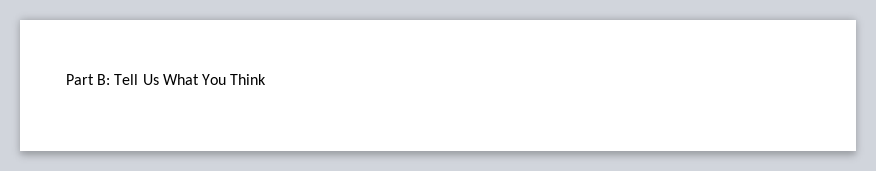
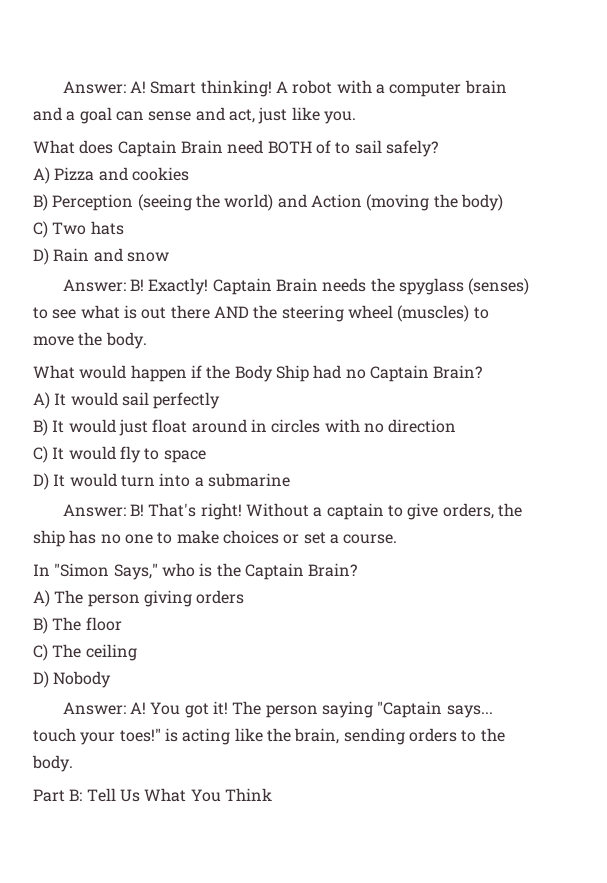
(66, 79) none -> [62,80,507,97] [33,107,356,124] [33,140,438,157] [33,167,189,184] [33,194,503,211] [33,221,124,238] [33,248,169,265] [62,278,530,295] [33,305,489,322] [33,332,147,349] [33,365,483,382] [33,392,221,409] [33,419,457,436] [33,446,206,463] [33,473,290,490] [62,503,522,520] [33,530,398,547] [33,563,358,580] [33,590,245,607] [33,617,122,634] [33,644,137,661] [33,671,112,688] [62,701,493,718] [33,728,505,745] [32,755,73,772] Answer: A! Smart thinking! A robot with a computer brain and a goal can sense and act, just like you. // What does Captain Brain need BOTH of to sail safely? // A) Pizza and cookies // B) Perception (seeing the world) and Action (moving the body) // C) Two hats // D) Rain and snow // Answer: B! Exactly! Captain Brain needs the spyglass (senses) to see what is out there AND the steering wheel (muscles) to move the body. // What would happen if the Body Ship had no Captain Brain? // A) It would sail perfectly // B) It would just float around in circles with no direction // C) It would fly to space // D) It would turn into a submarine // Answer: B! That's right! Without a captain to give orders, the ship has no one to make choices or set a course. // In "Simon Says," who is the Captain Brain? // A) The person giving orders // B) The floor // C) The ceiling // D) Nobody // Answer: A! You got it! The person saying "Captain says... touch your toes!" is acting like the brain, sending orders to the body. //

